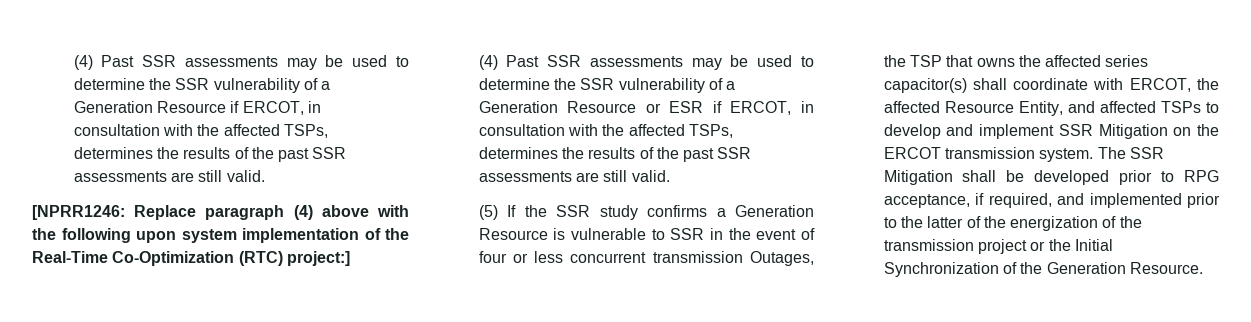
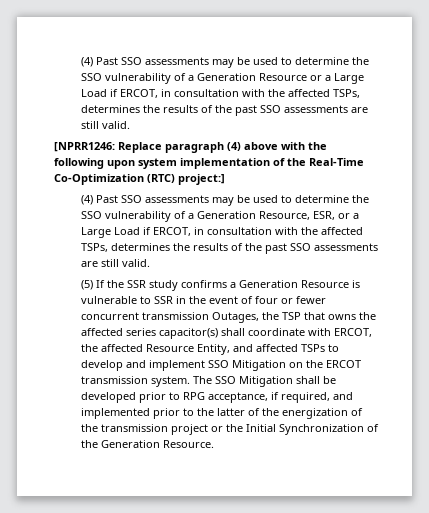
[73,55,409,70] [73,78,331,93] [73,101,226,113] (4) Past SSR assessments may be used to determine the SSR vulnerability of a Generation Resource -> [80,57,369,68] [80,73,364,84] [80,89,107,97] (4) Past SSO assessments may be used to determine the SSO vulnerability of a Generation Resource or a Large Load
[312,147,347,159] SSR -> [259,105,281,113] SSO
[547,55,814,70] [478,78,736,93] [478,101,704,113] SSR assessments may be used to determine the SSR vulnerability of a Generation Resource or ESR -> [120,195,369,206] [80,211,359,222] [80,227,140,238] SSO assessments may be used to determine the SSO vulnerability of a Generation Resource, ESR, or a Large Load
[717,147,752,159] SSR -> [289,243,311,251] SSO
[534,251,564,263] less -> [295,296,326,304] fewer
[1058,124,1093,136] SSR -> [207,360,229,368] SSO
[1129,147,1164,159] SSR -> [214,376,236,384] SSO

